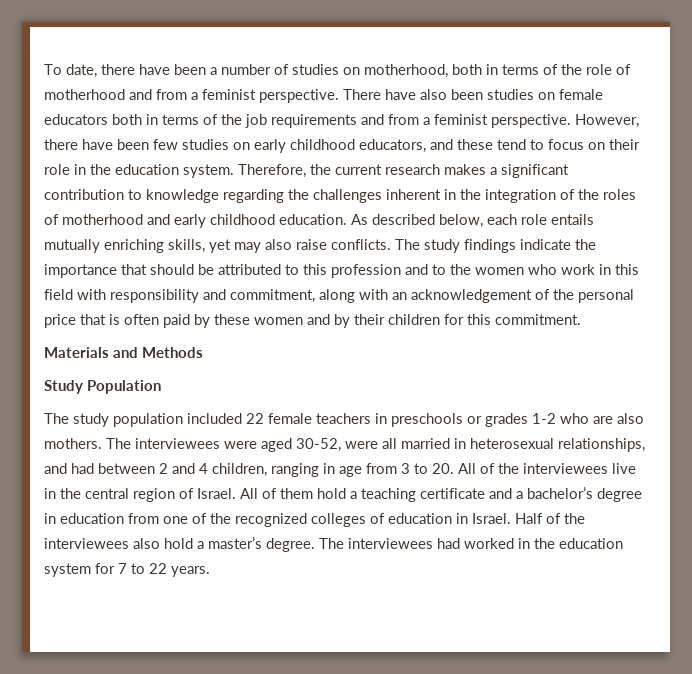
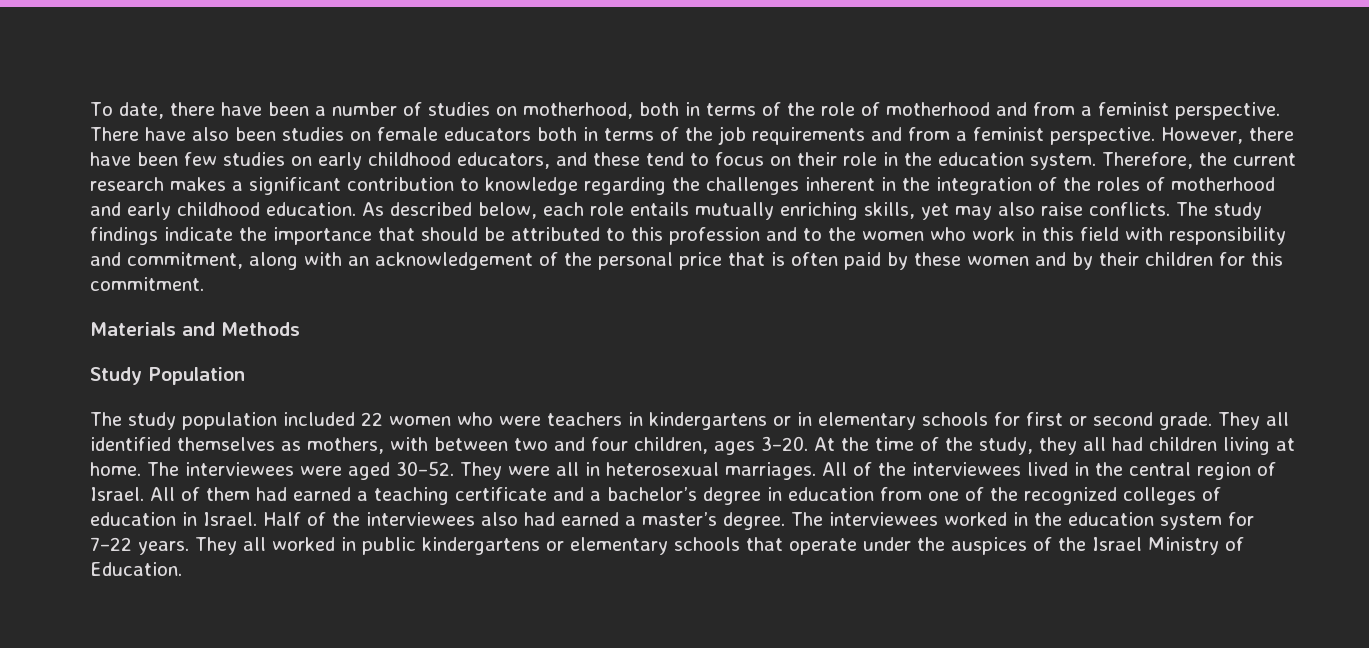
[268,413,644,427] [44,438,102,449] female teachers in preschools or grades 1-2 who are also mothers. -> [389,412,1289,430] [90,436,1295,455] [90,462,141,476] women who were teachers in kindergartens or in elementary schools for first or second grade. They all identified themselves as mothers, with between two and four children, ages 3–20. At the time of the study, they all had children living at home.
[296,438,341,452] 30-52, -> [396,461,502,480] 30–52. They
[401,438,450,449] married -> (579, 469) none
[558,438,645,452] [44,463,454,477] relationships, and had between 2 and 4 children, ranging in age from 3 to 20. -> [725,462,816,480] marriages.
[612,463,636,474] live -> [1027,462,1068,476] lived
[317,488,346,499] hold -> [256,487,351,501] had earned
[164,538,193,549] hold -> [524,512,619,526] had earned
[437,538,460,549] had -> (938, 519) none
[118,563,210,577] 7 to 22 years. -> [90,537,1244,555] [90,562,182,576] 7–22 years. They all worked in public kindergartens or elementary schools that operate under the auspices of the Israel Ministry of Education.

